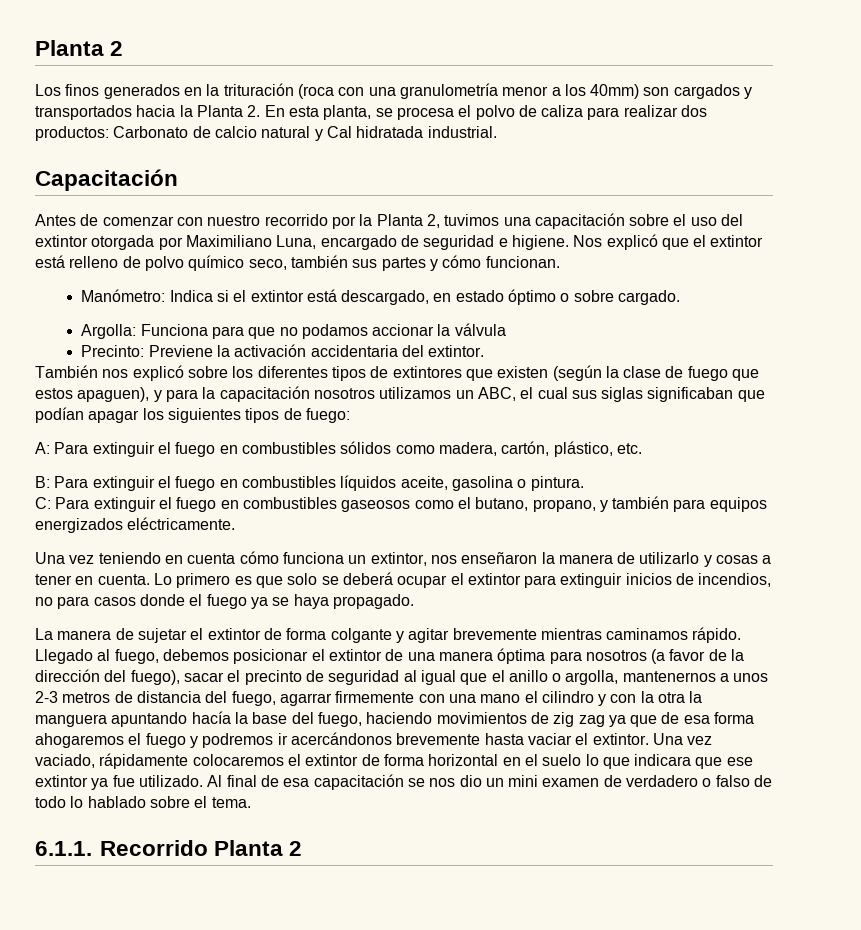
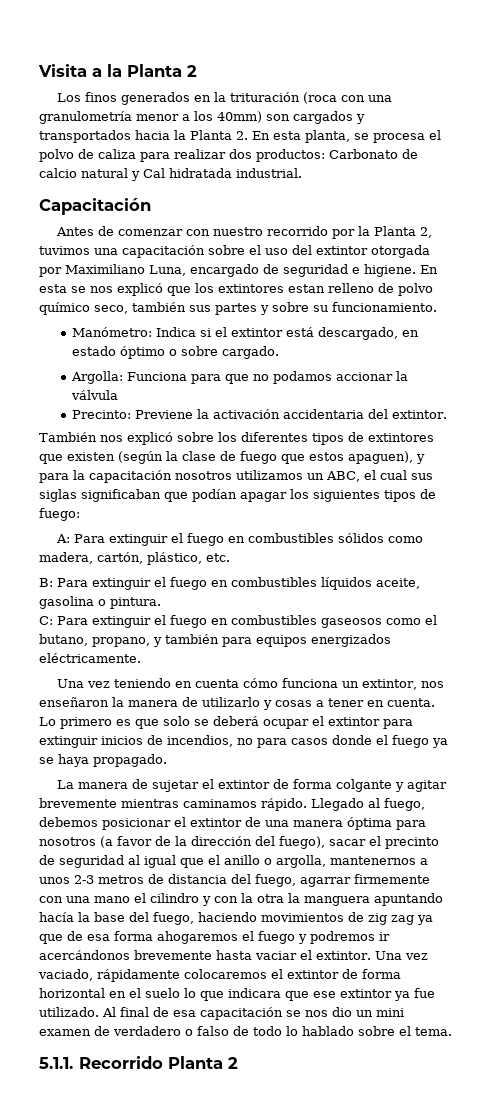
(35, 48) none -> [38,64,122,77] Visita a la
[573,234,764,250] [35,255,65,268] Nos explicó que el extintor está -> [420,265,438,274] [39,283,325,296] En esta se nos explicó que los extintores estan
[442,255,560,268] cómo funcionan. -> [272,302,437,312] sobre su funcionamiento.
[35,841,92,856] 6.1.1. -> [39,1057,73,1069] 5.1.1.

